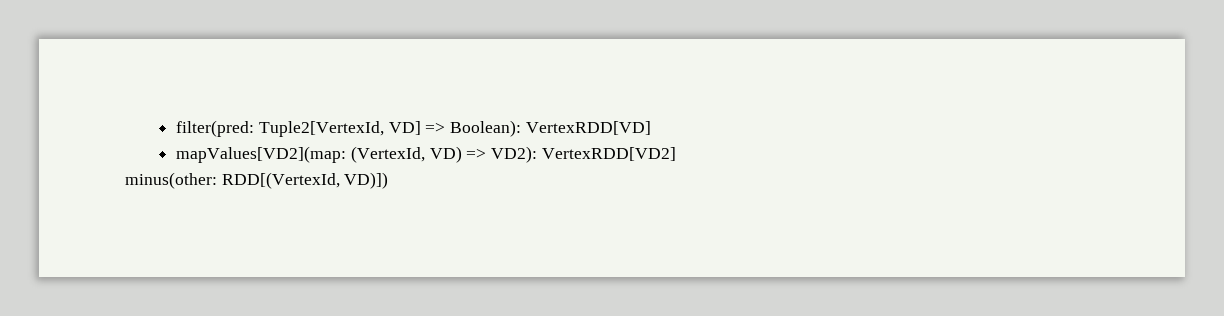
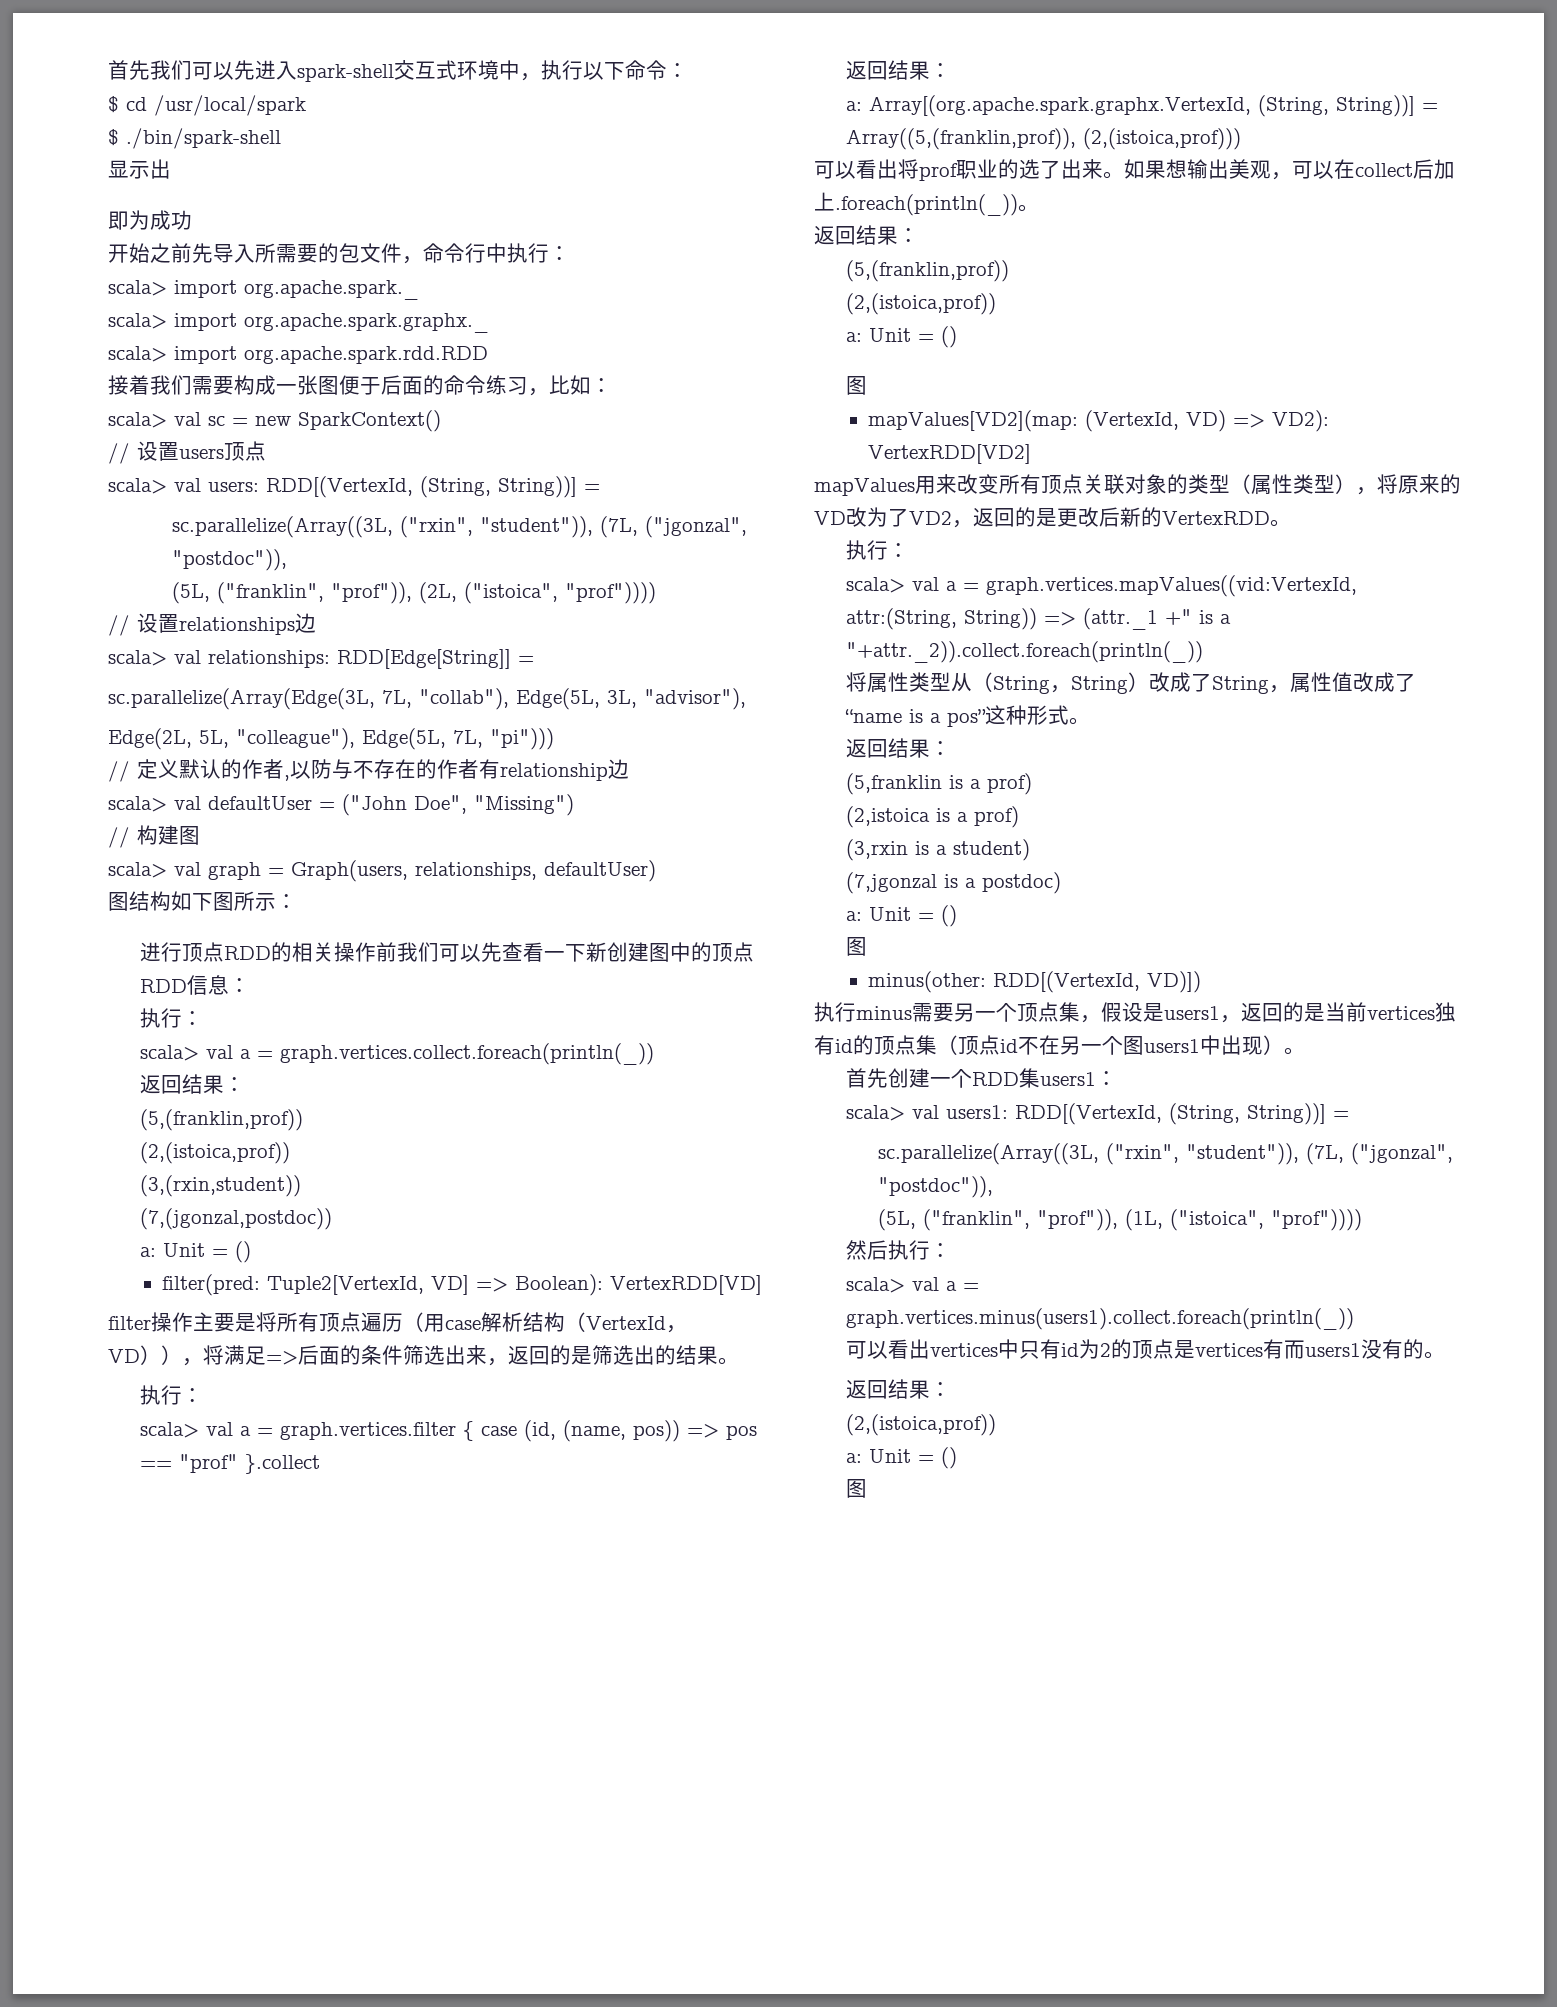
(176, 128) none -> [108,60,688,82] [108,95,306,116] [108,128,281,149] [108,159,171,179] [108,210,192,230] [108,243,570,264] [108,280,419,300] [108,313,489,333] [108,346,488,364] [108,375,612,396] [108,410,441,432] [108,441,266,464] [108,476,600,498] [171,516,747,538] [171,549,287,571] [171,582,656,604] [108,613,316,636] [108,649,534,669] [108,688,746,710] [108,728,554,750] [108,759,629,782] [108,794,574,816] [108,825,200,848] [108,860,656,882] [108,891,297,911] [139,942,754,962] [139,975,250,995] [139,1008,203,1028] [139,1043,654,1065] [139,1074,245,1094] [139,1109,303,1131] [139,1142,290,1164] [139,1175,301,1197] [139,1208,332,1230] [139,1241,251,1263] 首先我们可以先进入spark-shell交互式环境中，执行以下命令： // $ cd /usr/local/spark // $ ./bin/spark-shell // 显示出 // 即为成功 // 开始之前先导入所需要的包文件，命令行中执行： // scala> import org.apache.spark._ // scala> import org.apache.spark.graphx._ // scala> import org.apache.spark.rdd.RDD // 接着我们需要构成一张图便于后面的命令练习，比如： // scala> val sc = new SparkContext() // // 设置users顶点 // scala> val users: RDD[(VertexId, (String, String))] = // sc.parallelize(Array((3L, ("rxin", "student")), (7L, ("jgonzal", "postdoc")), // (5L, ("franklin", "prof")), (2L, ("istoica", "prof")))) // // 设置relationships边 // scala> val relationships: RDD[Edge[String]] = // sc.parallelize(Array(Edge(3L, 7L, "collab"), Edge(5L, 3L, "advisor"), // Edge(2L, 5L, "colleague"), Edge(5L, 7L, "pi"))) // // 定义默认的作者,以防与不存在的作者有relationship边 // scala> val defaultUser = ("John Doe", "Missing") // // 构建图 // scala> val graph = Graph(users, relationships, defaultUser) // 图结构如下图所示： // 进行顶点RDD的相关操作前我们可以先查看一下新创建图中的顶点RDD信息： // 执行： // scala> val a = graph.vertices.collect.foreach(println(_)) // 返回结果： // (5,(franklin,prof)) // (2,(istoica,prof)) // (3,(rxin,student)) // (7,(jgonzal,postdoc)) // a: Unit = () //
(651, 128) none -> [108,1312,687,1333] [108,1345,739,1366] [139,1385,203,1405] [139,1420,757,1442] [139,1454,320,1474] [845,60,951,80] [845,95,1438,117] [845,128,1241,150] [814,159,1455,181] [814,192,1039,216] [814,225,919,245] [845,260,1009,282] [845,293,996,315] [845,326,957,348] [845,376,867,395] // filter操作主要是将所有顶点遍历（用case解析结构（VertexId，VD）），将满足=>后面的条件筛选出来，返回的是筛选出的结果。 // 执行： // scala> val a = graph.vertices.filter { case (id, (name, pos)) => pos == "prof" }.collect // 返回结果： // a: Array[(org.apache.spark.graphx.VertexId, (String, String))] = Array((5,(franklin,prof)), (2,(istoica,prof))) // 可以看出将prof职业的选了出来。如果想输出美观，可以在collect后加上.foreach(println(_))。 // 返回结果： // (5,(franklin,prof)) // (2,(istoica,prof)) // a: Unit = () // 图
[125,172,389,189] minus(other: RDD[(VertexId, VD)]) -> [814,474,1461,496] [814,507,1291,528] [845,540,909,560] [845,575,1357,597] [845,608,1231,630] [845,641,1203,663] [845,672,1416,694] [844,705,1090,727] [845,738,951,758] [845,773,1032,795] [845,806,1019,828] [845,839,1030,861] [845,872,1061,894] [845,905,957,927] [845,937,867,956] [868,971,1202,993] [814,1002,1456,1023] [814,1035,1305,1055] [845,1068,1117,1088] [845,1103,1349,1125] [877,1143,1453,1165] [877,1176,993,1198] [877,1209,1362,1231] [845,1240,951,1260] [845,1277,979,1293] [845,1308,1354,1330] [845,1339,1445,1359] [845,1379,951,1399] [845,1414,996,1436] [845,1447,957,1469] [845,1479,867,1498] mapValues用来改变所有顶点关联对象的类型（属性类型），将原来的VD改为了VD2，返回的是更改后新的VertexRDD。 // 执行： // scala> val a = graph.vertices.mapValues((vid:VertexId, attr:(String, String)) => (attr._1 +" is a "+attr._2)).collect.foreach(println(_)) // 将属性类型从（String，String）改成了String，属性值改成了“name is a pos”这种形式。 // 返回结果： // (5,franklin is a prof) // (2,istoica is a prof) // (3,rxin is a student) // (7,jgonzal is a postdoc) // a: Unit = () // 图 // minus(other: RDD[(VertexId, VD)]) // 执行minus需要另一个顶点集，假设是users1，返回的是当前vertices独有id的顶点集（顶点id不在另一个图users1中出现）。 // 首先创建一个RDD集users1： // scala> val users1: RDD[(VertexId, (String, String))] = // sc.parallelize(Array((3L, ("rxin", "student")), (7L, ("jgonzal", "postdoc")), // (5L, ("franklin", "prof")), (1L, ("istoica", "prof")))) // 然后执行： // scala> val a = graph.vertices.minus(users1).collect.foreach(println(_)) // 可以看出vertices中只有id为2的顶点是vertices有而users1没有的。 // 返回结果： // (2,(istoica,prof)) // a: Unit = () // 图

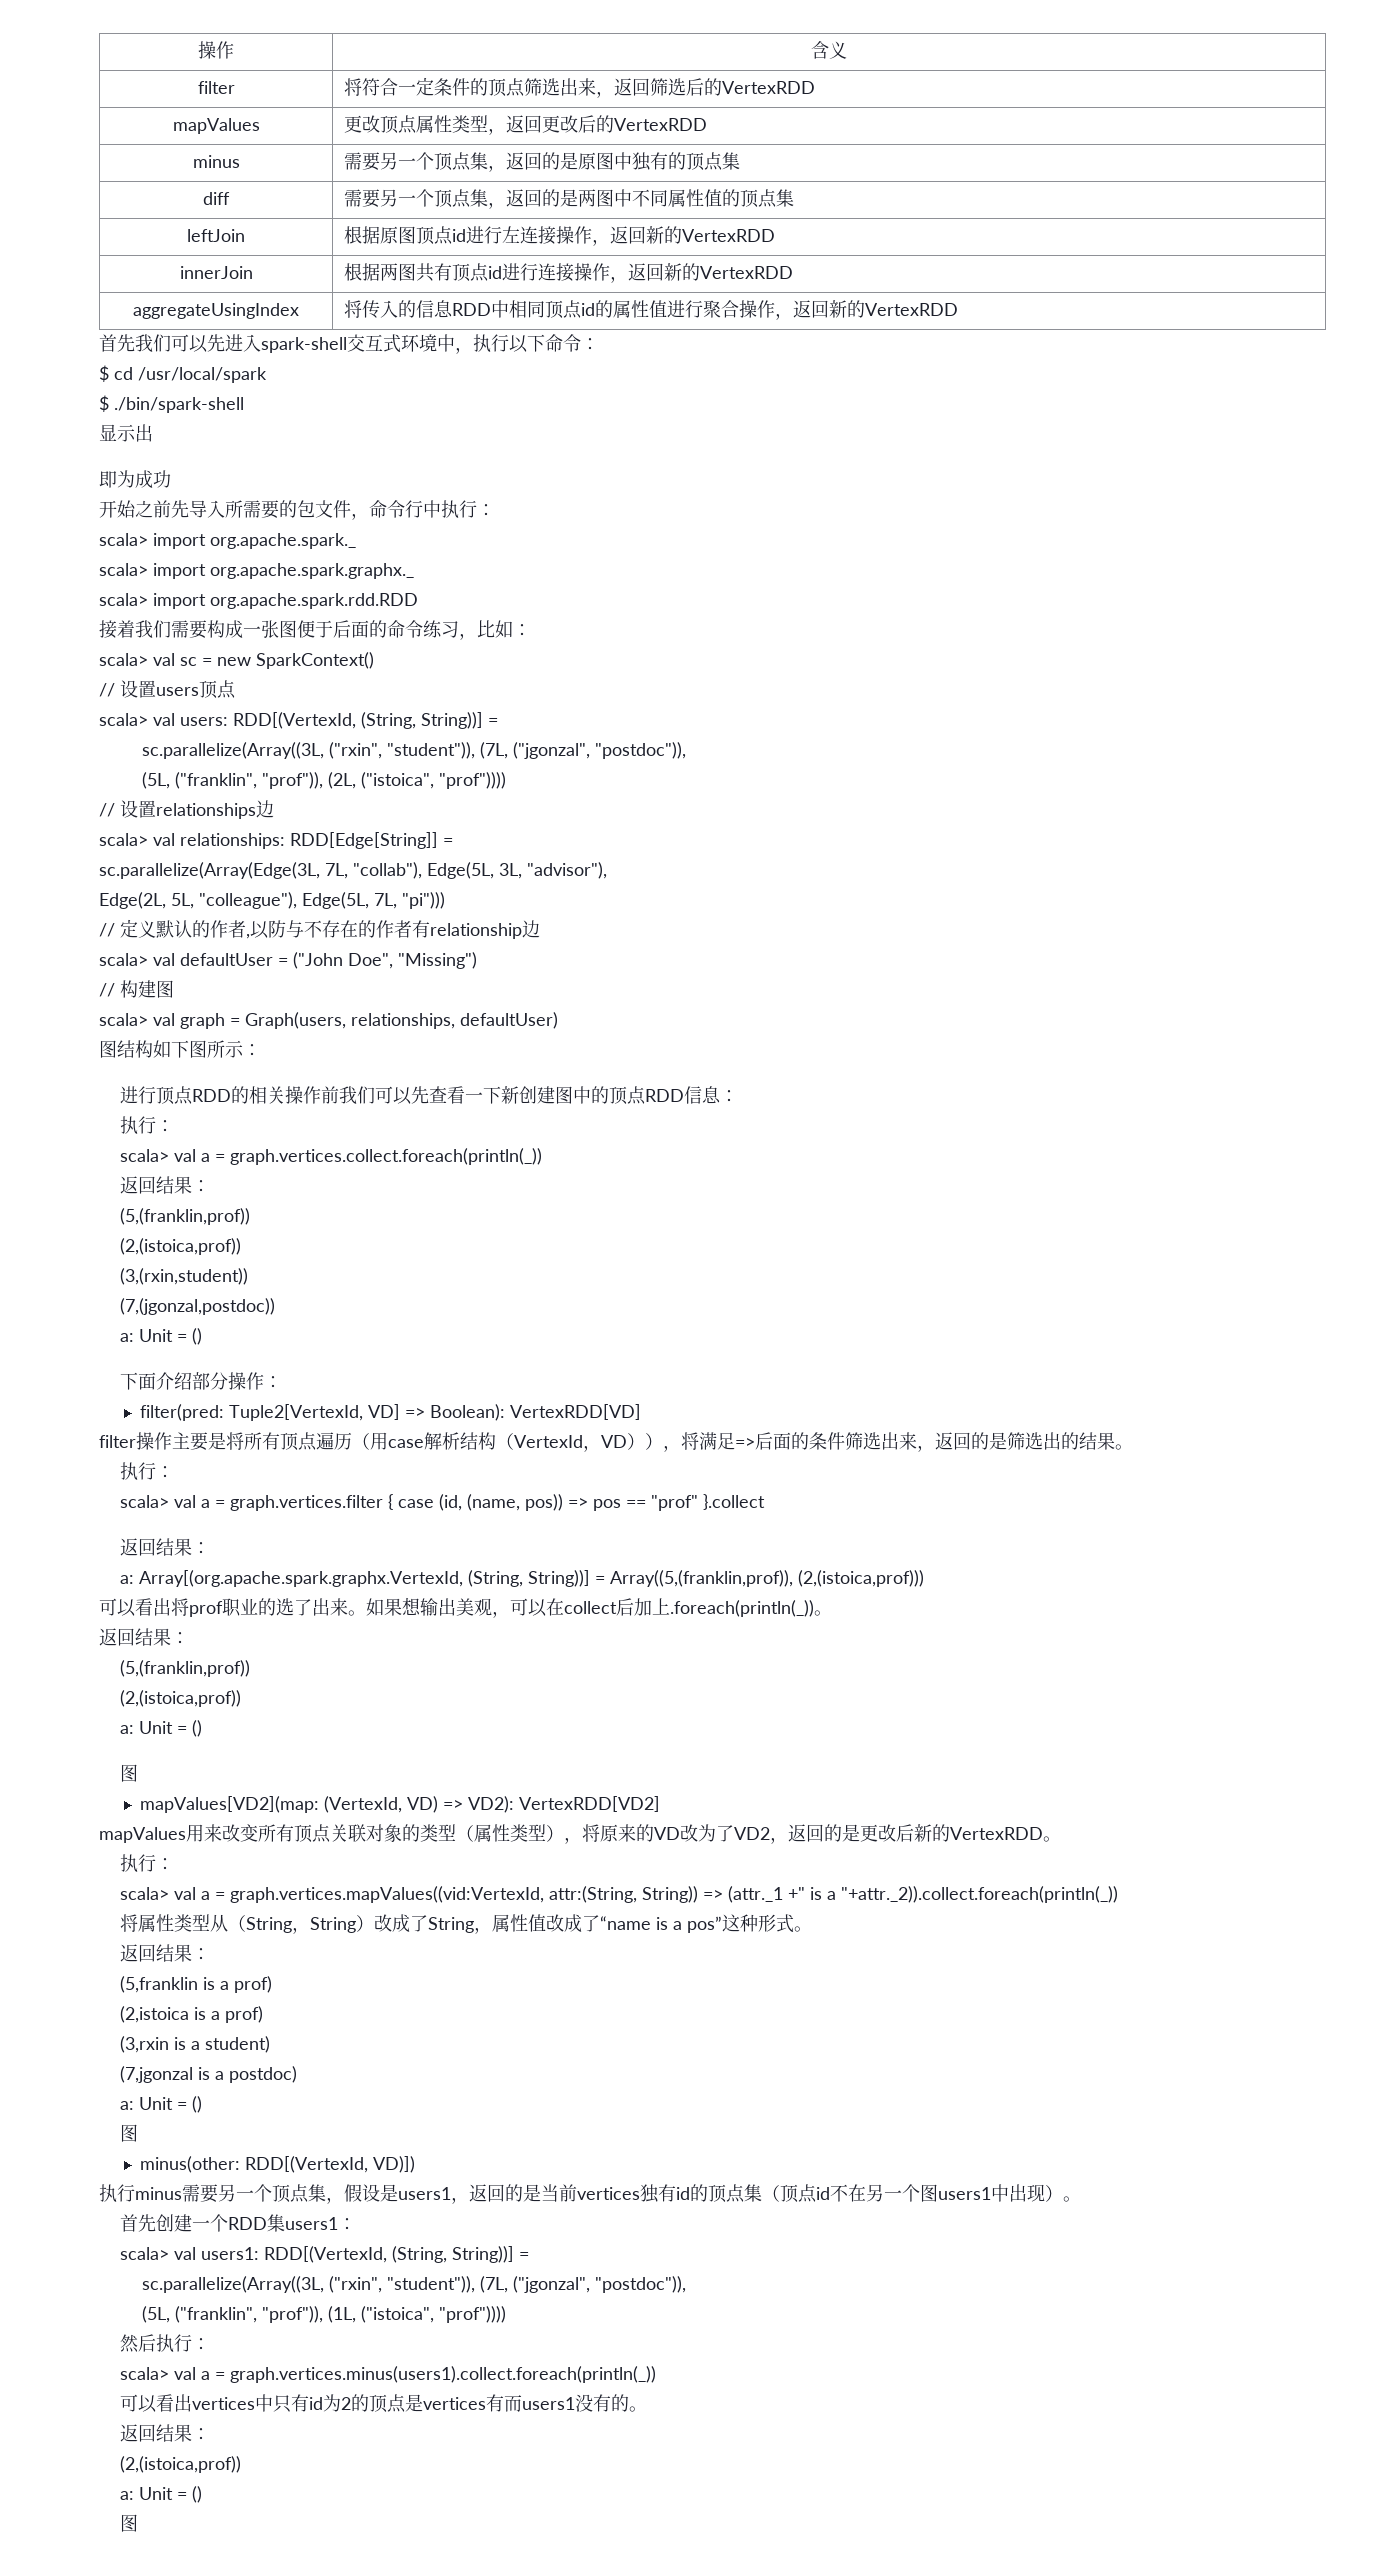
(108, 70) none -> [198,41,234,59] [811,41,847,59] [197,81,235,94] [343,77,815,98] [172,118,260,134] [343,115,707,135] [192,155,240,168] [343,152,740,172] [203,192,230,205] [343,189,794,209] [187,229,245,242] [343,226,775,246] [179,266,253,279] [343,263,793,283] [133,303,299,319] [343,300,958,320] 操作 | 含义 // filter | 将符合一定条件的顶点筛选出来，返回筛选后的VertexRDD // mapValues | 更改顶点属性类型，返回更改后的VertexRDD // minus | 需要另一个顶点集，返回的是原图中独有的顶点集 // diff | 需要另一个顶点集，返回的是两图中不同属性值的顶点集 // leftJoin | 根据原图顶点id进行左连接操作，返回新的VertexRDD // innerJoin | 根据两图共有顶点id进行连接操作，返回新的VertexRDD // aggregateUsingIndex | 将传入的信息RDD中相同顶点id的属性值进行聚合操作，返回新的VertexRDD //
(251, 1252) none -> [120,1372,283,1390] // 下面介绍部分操作：

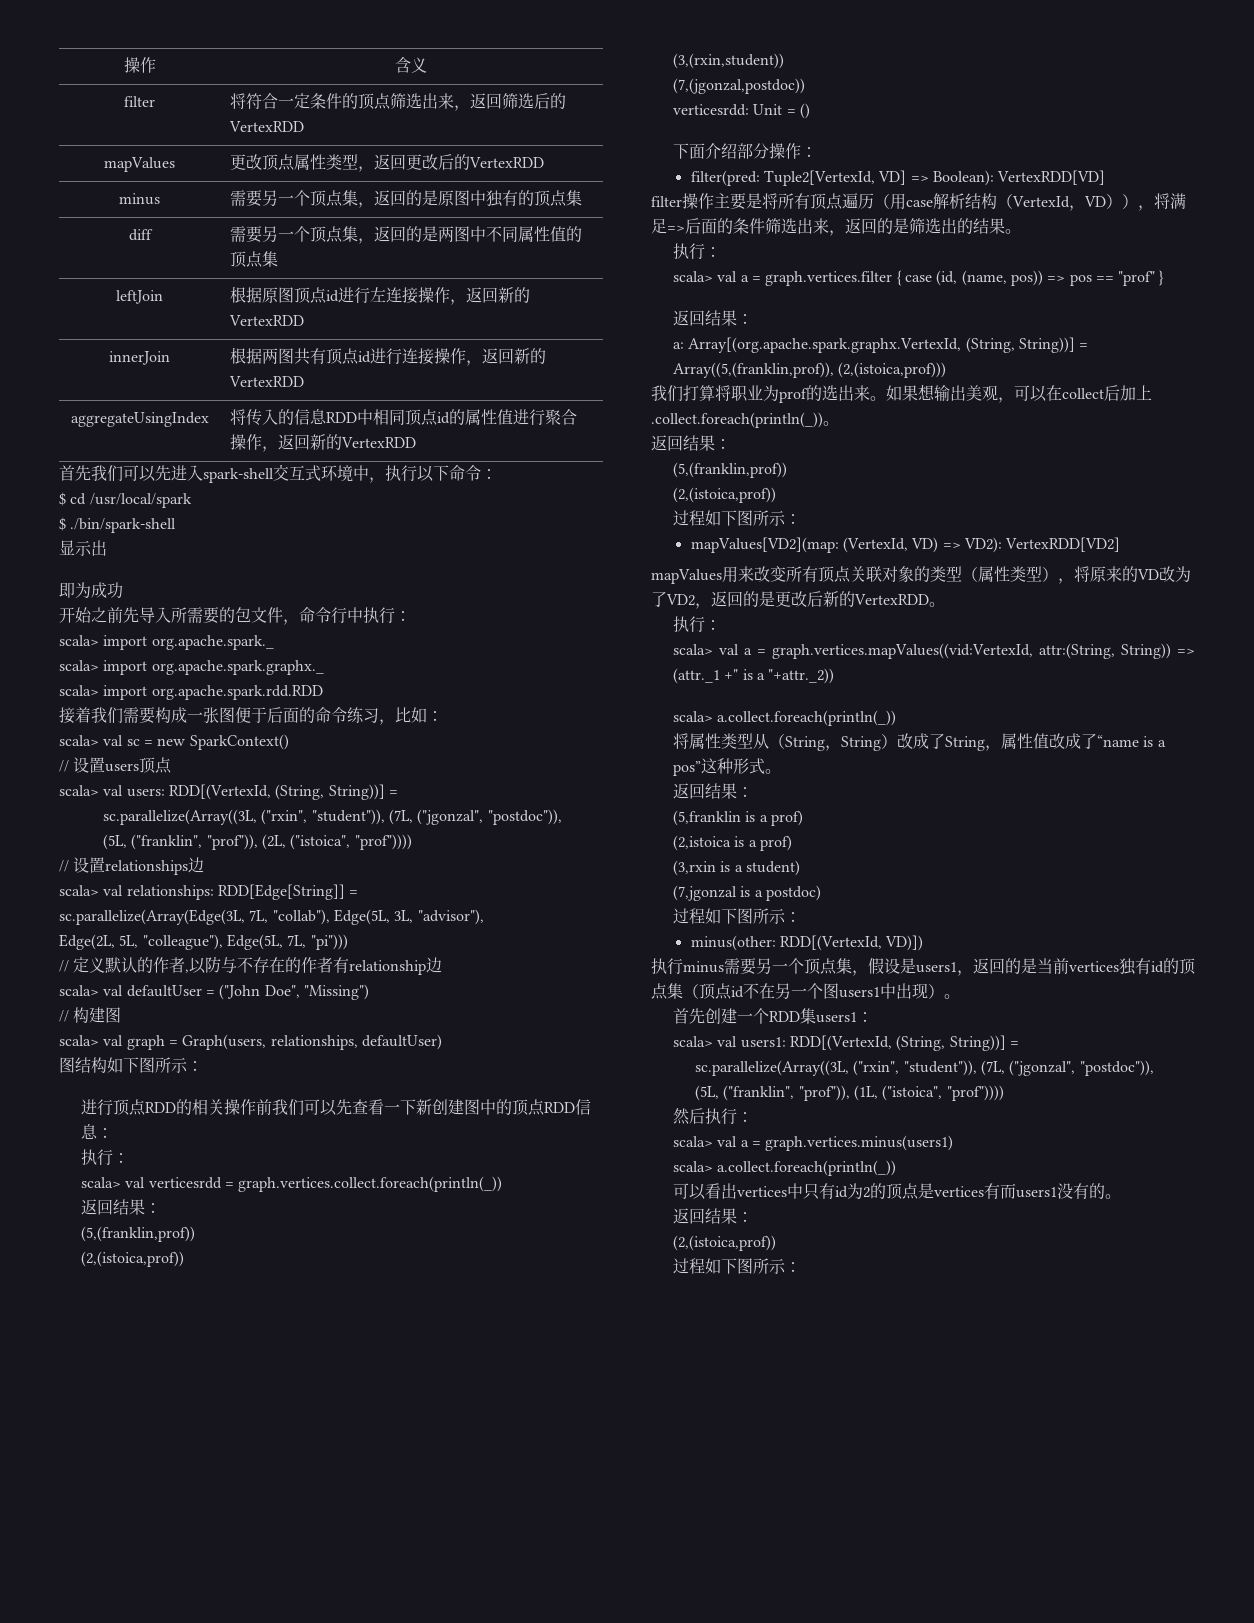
[201,1153,211,1162] a -> [148,1177,222,1189] verticesrdd
[120,1333,135,1342] a: -> [673,104,750,116] verticesrdd:
[703,1494,766,1510] }.collect -> [1159,270,1165,286] }
[99,1598,312,1617] 可以看出将prof职业的选了 -> [651,385,838,403] 我们打算将职业为prof的选
[670,1600,814,1617] .foreach(println(_)) -> [651,412,823,428] .collect.foreach(println(_))
[120,1720,203,1737] [120,1764,139,1782] a: Unit = () // 图 -> [673,510,802,526] 过程如下图所示：
[841,1886,1119,1903] "+attr._2)).collect.foreach(println(_)) -> [768,668,835,684] [673,710,897,726] "+attr._2)) // scala> a.collect.foreach(println(_))
[120,2096,203,2113] [120,2124,139,2142] a: Unit = () // 图 -> [673,908,802,924] 过程如下图所示：
[230,2366,657,2383] graph.vertices.minus(users1).collect.foreach(println(_)) -> [765,1135,954,1151] [673,1160,897,1176] graph.vertices.minus(users1) // scala> a.collect.foreach(println(_))
[120,2486,203,2503] [120,2514,139,2532] a: Unit = () // 图 -> [673,1258,802,1274] 过程如下图所示：

